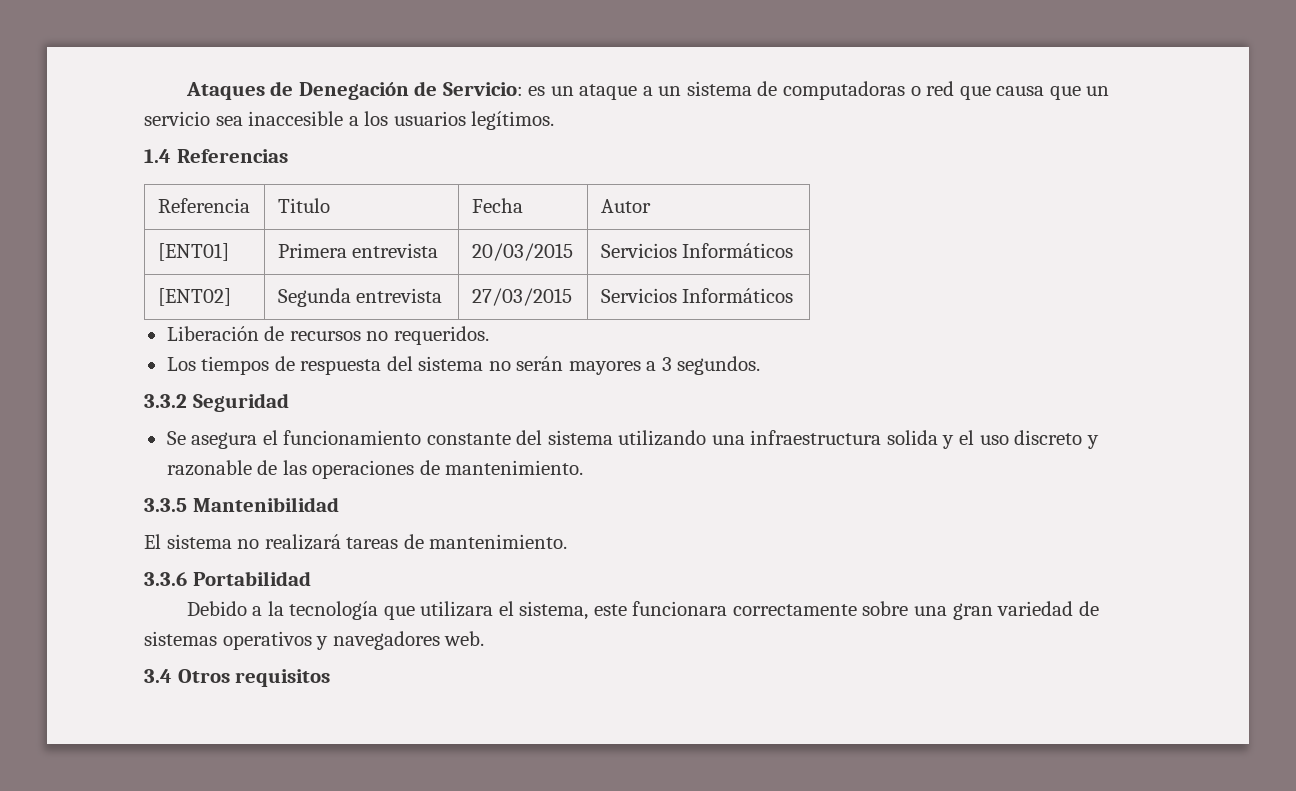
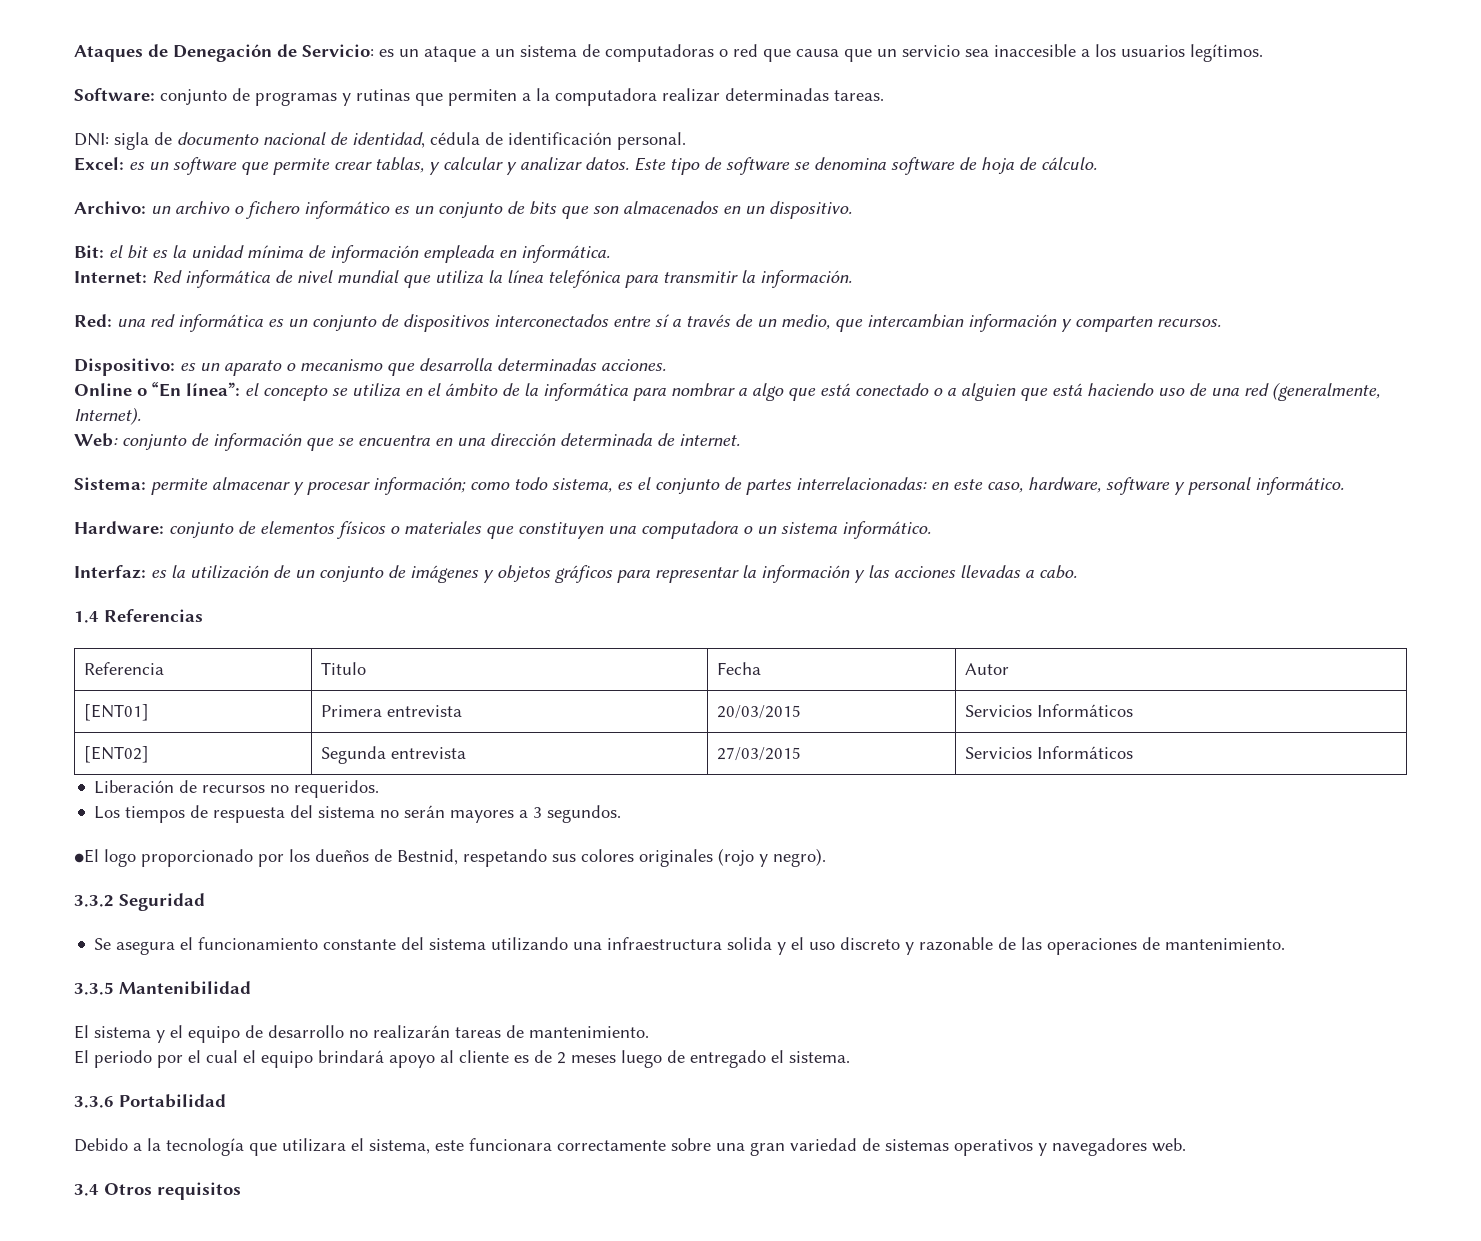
(555, 120) none -> [74,88,884,106] [74,132,686,150] [74,157,1097,175] [74,201,852,219] [74,245,610,263] [74,270,852,288] [74,314,1221,332] [74,358,666,376] [74,382,1380,401] [74,407,141,425] [74,433,740,451] [74,477,1344,495] [74,521,931,539] [74,565,1077,583] // Software: conjunto de programas y rutinas que permiten a la computadora realizar determinadas tareas. // DNI: sigla de documento nacional de identidad, cédula de identificación personal. // Excel: es un software que permite crear tablas, y calcular y analizar datos. Este tipo de software se denomina software de hoja de cálculo. // Archivo: un archivo o fichero informático es un conjunto de bits que son almacenados en un dispositivo. // Bit: el bit es la unidad mínima de información empleada en informática. // Internet: Red informática de nivel mundial que utiliza la línea telefónica para transmitir la información. // Red: una red informática es un conjunto de dispositivos interconectados entre sí a través de un medio, que intercambian información y comparten recursos. // Dispositivo: es un aparato o mecanismo que desarrolla determinadas acciones. // Online o “En línea”: el concepto se utiliza en el ámbito de la informática para nombrar a algo que está conectado o a alguien que está haciendo uso de una red (generalmente, Internet). // Web: conjunto de información que se encuentra en una dirección determinada de internet. // Sistema: permite almacenar y procesar información; como todo sistema, es el conjunto de partes interrelacionadas: en este caso, hardware, software y personal informático. // Hardware: conjunto de elementos físicos o materiales que constituyen una computadora o un sistema informático. // Interfaz: es la utilización de un conjunto de imágenes y objetos gráficos para representar la información y las acciones llevadas a cabo.
(761, 365) none -> [74,848,826,867] // ●El logo proporcionado por los dueños de Bestnid, respetando sus colores originales (rojo y negro).
[237,534,568,550] no realizará tareas de mantenimiento. -> [156,1025,649,1043] [74,1050,850,1068] y el equipo de desarrollo no realizarán tareas de mantenimiento. // El periodo por el cual el equipo brindará apoyo al cliente es de 2 meses luego de entregado el sistema.

